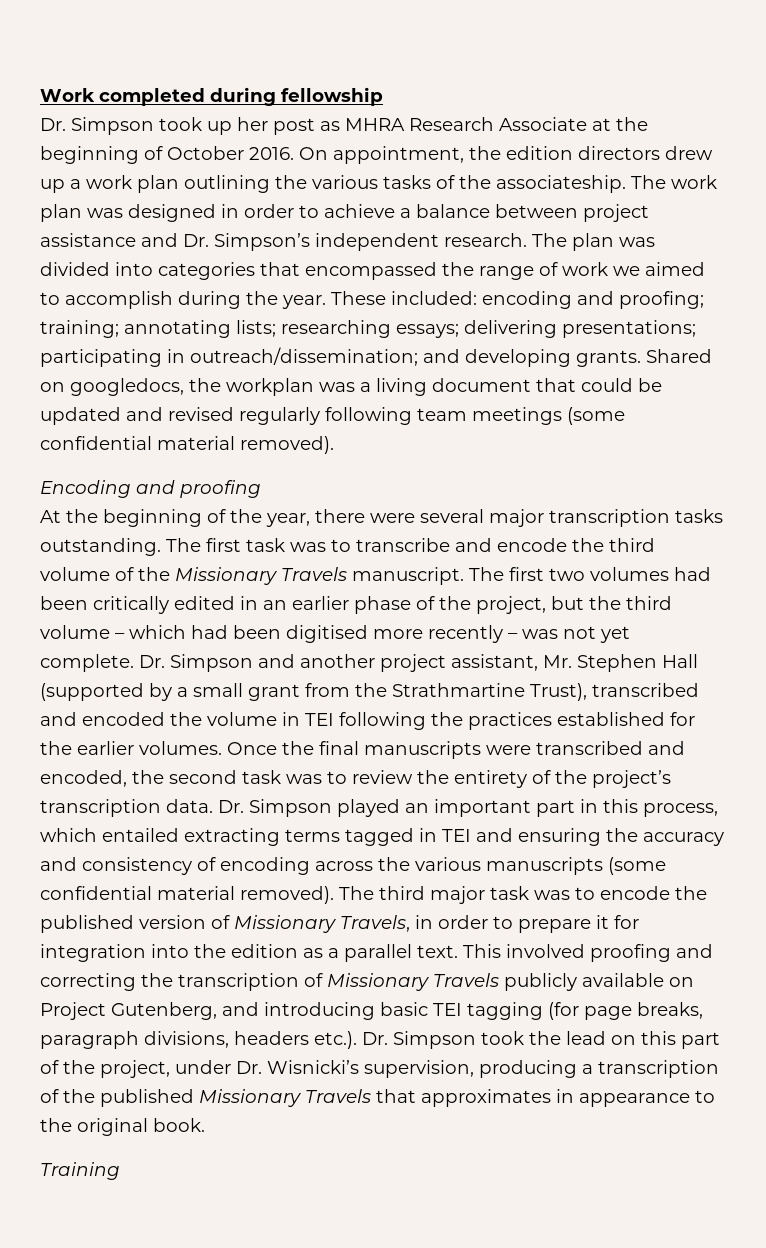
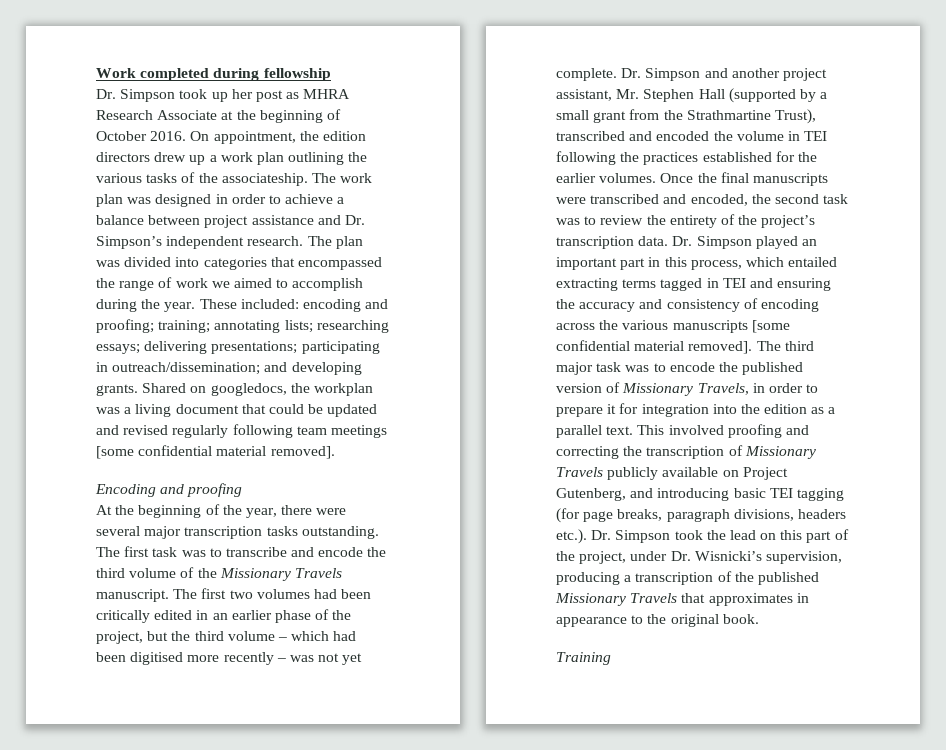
[567,407,625,425] [40,436,334,454] (some confidential material removed). -> [96,445,335,459] [some confidential material removed].
[608,857,666,875] [40,886,334,904] (some confidential material removed). -> [751,320,790,333] [556,340,753,354] [some confidential material removed].

